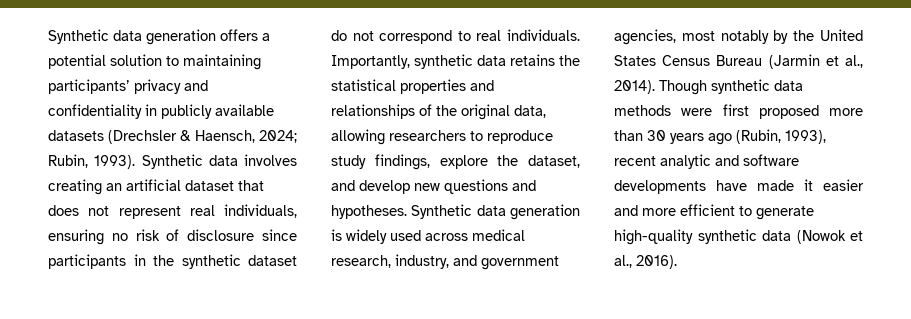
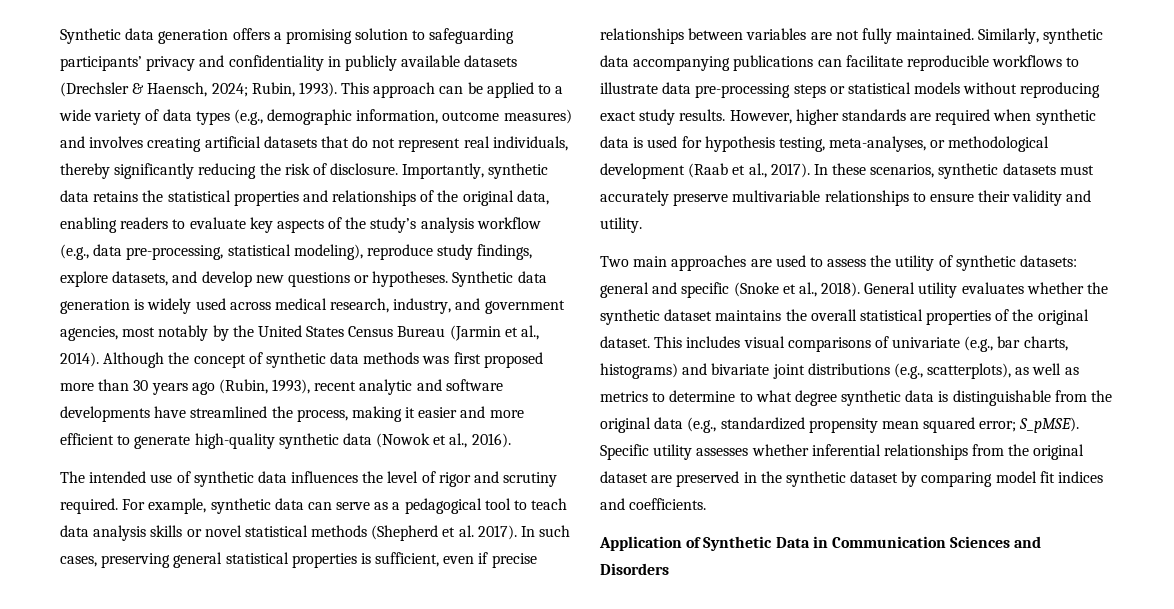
[48,54,106,69] potential -> [285,29,352,44] promising
[183,54,261,70] maintaining -> [429,28,515,44] safeguarding
[141,154,297,169] [48,179,264,195] [48,204,297,219] [48,229,297,245] [48,254,297,269] [331,29,580,44] Synthetic data involves creating an artificial dataset that does not represent real individuals, ensuring no risk of disclosure since participants in the synthetic dataset do not correspond to real individuals. -> [341,82,564,98] [59,109,572,125] [60,136,568,152] [60,163,399,179] This approach can be applied to a wide variety of data types (e.g., demographic information, outcome measures) and involves creating artificial datasets that do not represent real individuals, thereby significantly reducing the risk of disclosure.
[331,129,483,145] allowing researchers to -> [60,217,541,233] [60,244,363,260] enabling readers to evaluate key aspects of the study’s analysis workflow (e.g., data pre-processing, statistical modeling),
[497,155,580,168] the dataset, -> [112,271,169,286] datasets,
[512,180,536,191] and -> [354,275,370,283] or
[659,80,707,95] Though -> [103,352,263,368] Although the concept of
[681,108,713,116] were -> [422,356,450,364] was
[757,180,794,191] made -> [190,406,402,422] streamlined the process, making
(677, 262) none -> [60,471,558,487] [60,498,568,514] [60,525,571,541] [60,552,537,568] [600,28,1104,44] [600,55,1080,71] [600,82,1101,98] [600,109,1096,125] [600,136,1050,152] [600,163,1094,179] [600,190,1092,206] [600,217,642,233] [600,255,1078,271] [600,282,1109,298] [600,309,1089,325] [600,336,1068,352] [600,363,1079,379] [600,390,1113,406] [600,417,1080,433] [600,444,1085,460] [600,471,1104,487] [600,498,707,510] [599,536,1042,551] [600,563,669,575] // The intended use of synthetic data influences the level of rigor and scrutiny required. For example, synthetic data can serve as a pedagogical tool to teach data analysis skills or novel statistical methods (Shepherd et al. 2017). In such cases, preserving general statistical properties is sufficient, even if precise relationships between variables are not fully maintained. Similarly, synthetic data accompanying publications can facilitate reproducible workflows to illustrate data pre-processing steps or statistical models without reproducing exact study results. However, higher standards are required when synthetic data is used for hypothesis testing, meta-analyses, or methodological development (Raab et al., 2017). In these scenarios, synthetic datasets must accurately preserve multivariable relationships to ensure their validity and utility. // Two main approaches are used to assess the utility of synthetic datasets: general and specific (Snoke et al., 2018). General utility evaluates whether the synthetic dataset maintains the overall statistical properties of the original dataset. This includes visual comparisons of univariate (e.g., bar charts, histograms) and bivariate joint distributions (e.g., scatterplots), as well as metrics to determine to what degree synthetic data is distinguishable from the original data (e.g., standardized propensity mean squared error; S_pMSE). Specific utility assesses whether inferential relationships from the original dataset are preserved in the synthetic dataset by comparing model fit indices and coefficients. // Application of Synthetic Data in Communication Sciences and Disorders

